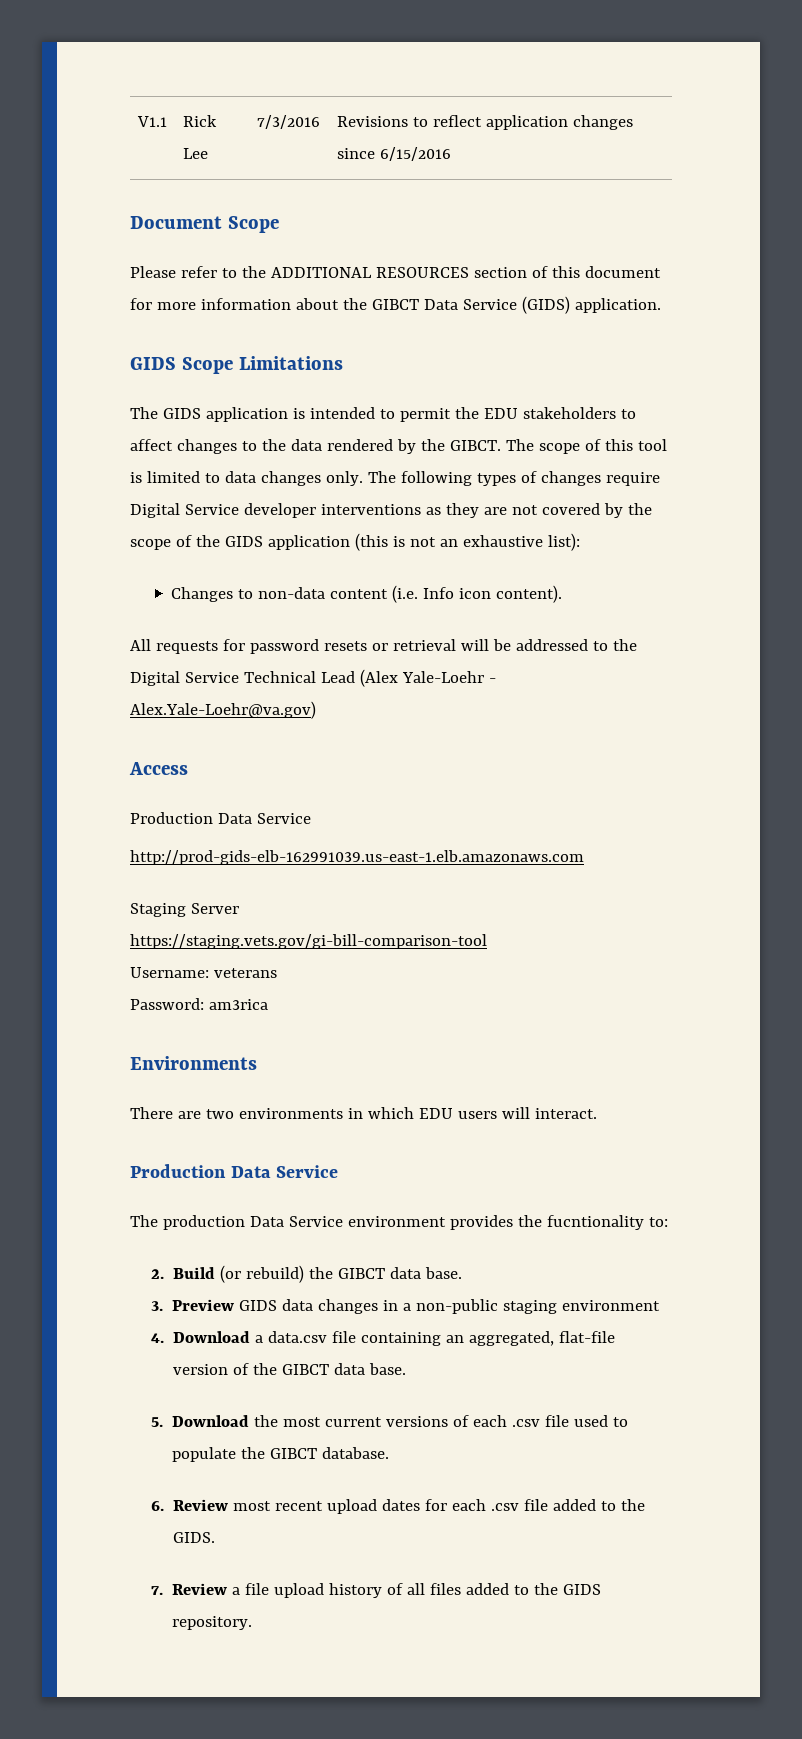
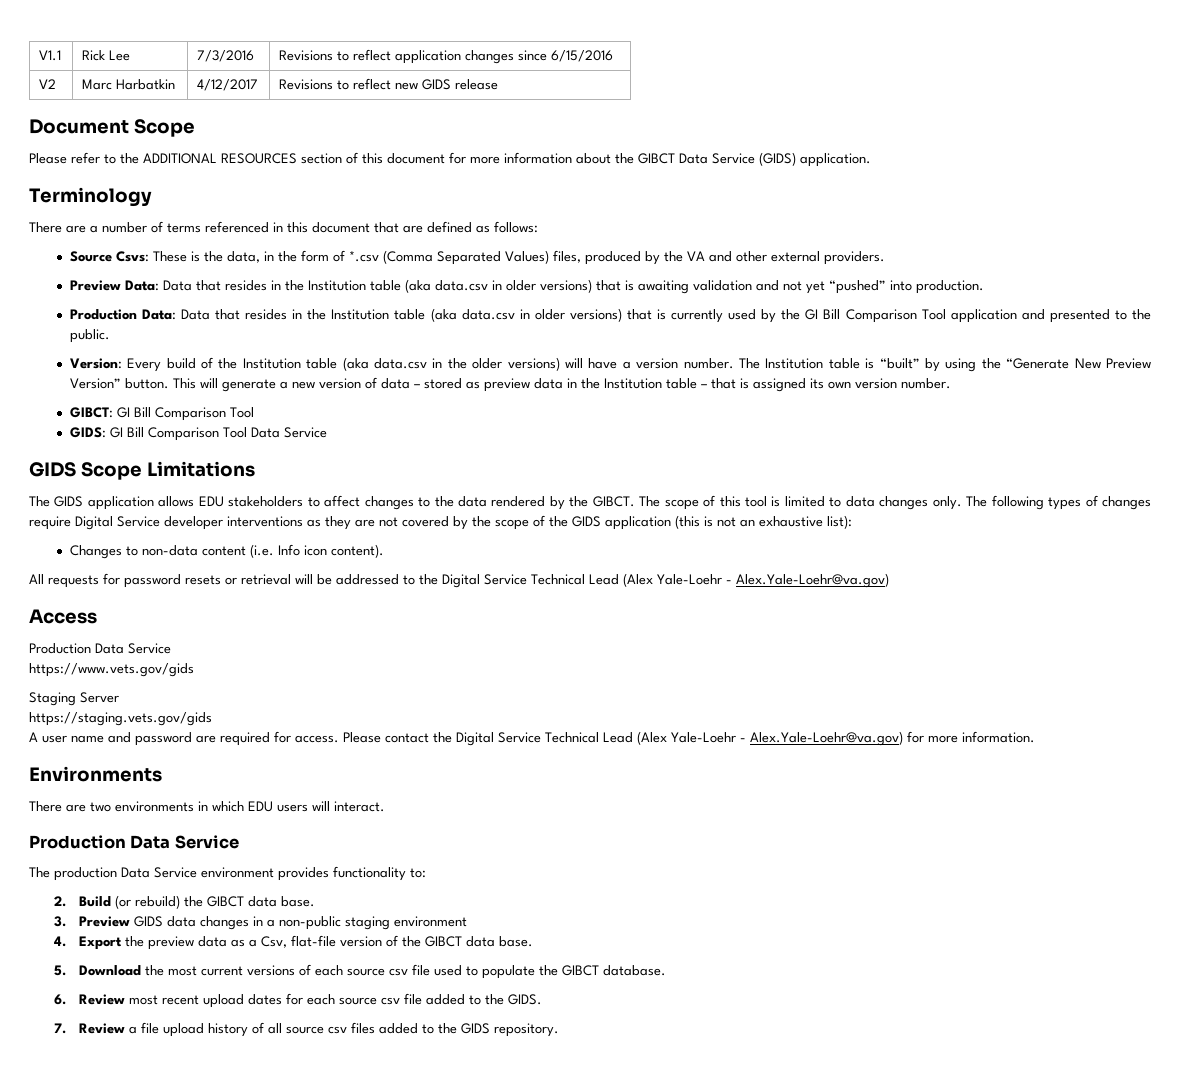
(451, 154) none -> [39,79,57,89] [82,79,176,90] [197,79,259,91] [279,78,499,90] // V2 | Marc Harbatkin | 4/12/2017 | Revisions to reflect new GIDS release
(661, 305) none -> [29,187,152,207] [29,221,538,233] [69,250,885,265] [69,279,984,294] [69,308,1151,323] [69,329,110,343] [69,357,1151,372] [69,377,951,392] [69,407,254,421] [69,427,327,441] // Terminology // There are a number of terms referenced in this document that are defined as follows: // Source Csvs: These is the data, in the form of *.csv (Comma Separated Values) files, produced by the VA and other external providers. // Preview Data: Data that resides in the Institution table (aka data.csv in older versions) that is awaiting validation and not yet “pushed” into production. // Production Data: Data that resides in the Institution table (aka data.csv in older versions) that is currently used by the GI Bill Comparison Tool application and presented to the public. // Version: Every build of the Institution table (aka data.csv in the older versions) will have a version number. The Institution table is “built” by using the “Generate New Preview Version” button. This will generate a new version of data – stored as preview data in the Institution table – that is assigned its own version number. // GIBCT: GI Bill Comparison Tool // GIDS: GI Bill Comparison Tool Data Service
[292,407,479,422] is intended to permit the -> [158,496,195,507] allows
[130,850,584,865] http://prod-gids-elb-162991039.us-east-1.elb.amazonaws.com -> [29,663,194,677] https://www.vets.gov/gids
[130,934,487,949] [130,967,277,978] [130,998,268,1010] https://staging.vets.gov/gi-bill-comparison-tool // Username: veterans // Password: am3rica -> [29,712,212,726] [29,731,1035,746] https://staging.vets.gov/gids // A user name and password are required for access. Please contact the Digital Service Technical Lead (Alex Yale-Loehr - Alex.Yale-Loehr@va.gov) for more information.
[517,1215,644,1230] the fucntionality -> [333,866,406,881] functionality
[173,1331,555,1346] Download a data.csv file containing an aggregated, -> [78,936,287,950] Export the preview data as a Csv,
[512,1419,541,1427] .csv -> [346,968,408,976] source csv
[491,1503,520,1511] .csv -> [338,997,400,1005] source csv
(426, 1589) none -> [285,1026,347,1034] source csv

